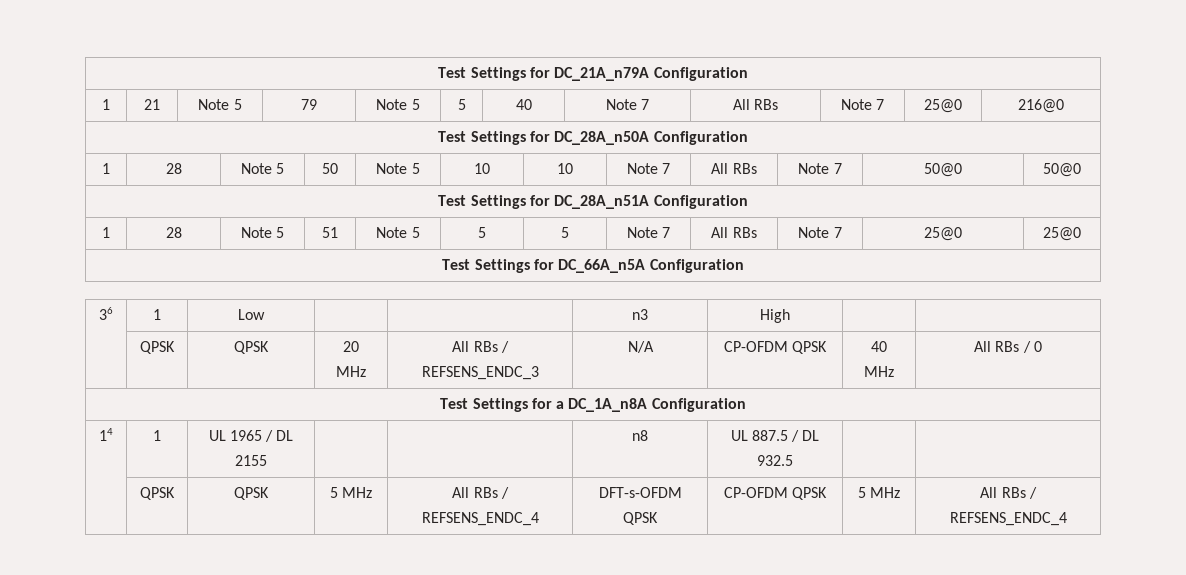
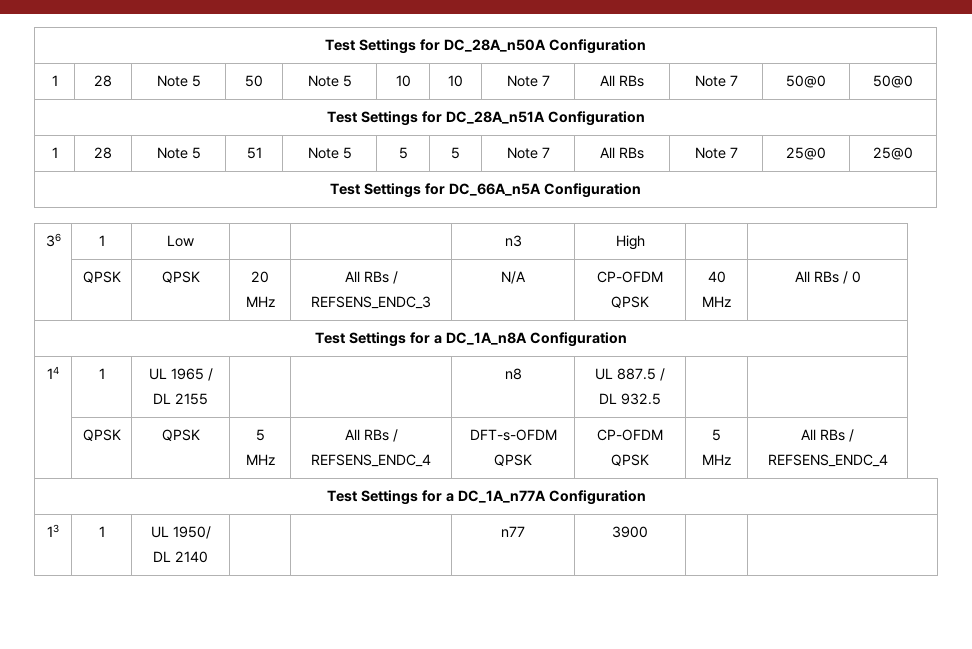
[438,67,748,81] [102,99,110,110] [144,99,160,110] [198,99,242,110] [301,99,317,110] [376,99,420,110] [457,99,466,110] [515,99,532,110] [605,99,650,110] [732,99,779,110] [840,99,885,110] [924,99,962,113] [1018,99,1064,113] [438,131,550,145] Test Settings for DC_21A_n79A Configuration // 1 | 21 | Note 5 | 79 | Note 5 | 5 | 40 | Note 7 | All RBs | Note 7 | 25@0 | 216@0 // Test Settings for -> [325,39,440,54] Test Settings for
(1067, 519) none -> [326,490,646,505] [47,524,59,537] [98,526,105,537] [150,526,211,539] [153,551,208,563] [501,526,525,537] [612,526,648,538] // Test Settings for a DC_1A_n77A Configuration // 13 | 1 | UL 1950/ DL 2140 | | | n77 | 3900 | |

